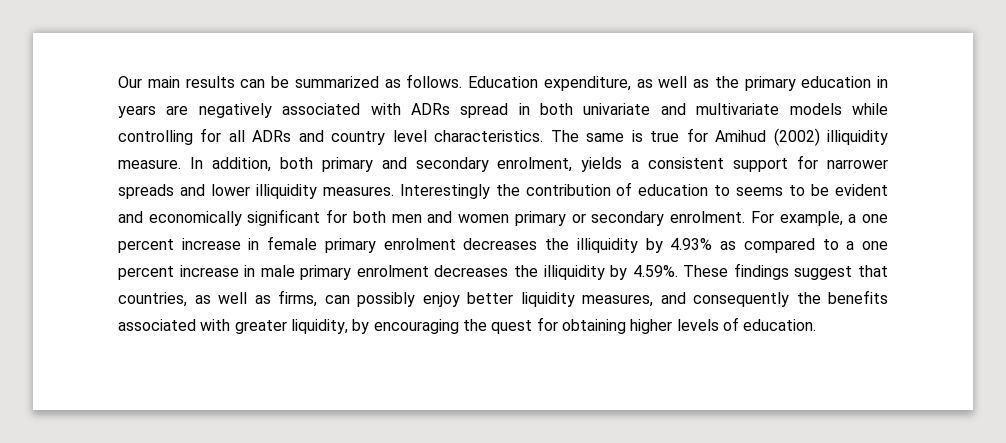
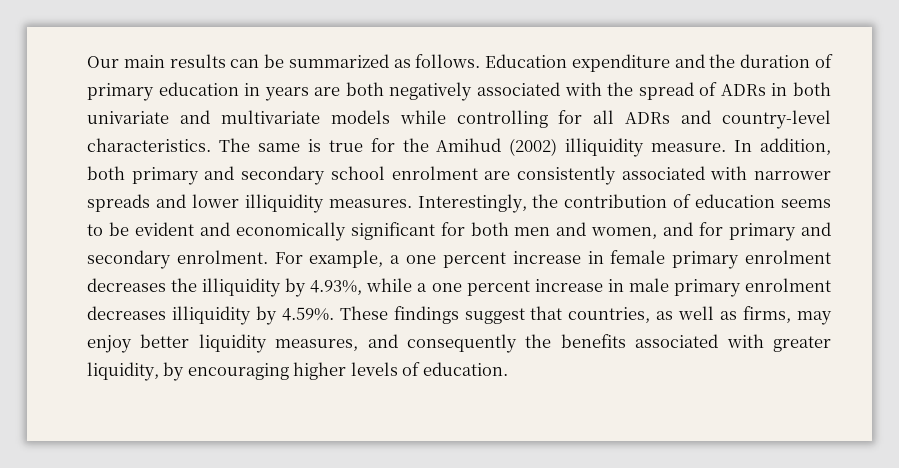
[543,76,739,91] expenditure, as well as the -> [571,54,833,72] expenditure and the duration of
(189, 110) none -> [345,82,384,96] both
[410,103,509,118] ADRs spread -> [607,82,766,100] the spread of ADRs
[331,130,427,145] country level -> [721,110,831,129] country-level
(708, 135) none -> [402,138,429,152] the
[497,155,819,172] enrolment, yields a consistent support for -> [330,166,748,185] school enrolment are consistently associated with
[399,184,490,199] Interestingly -> [417,194,527,213] Interestingly,
[714,185,731,196] to -> (776, 201) none
[458,211,586,226] women primary or -> [591,222,832,241] women, and for primary and
[670,238,839,253] 4.93% as compared to -> [310,278,413,295] 4.93%, while
[514,265,538,277] the -> (166, 313) none
[324,292,415,307] can possibly -> [796,311,832,325] may
[462,317,626,334] the quest for obtaining -> (289, 371) none

